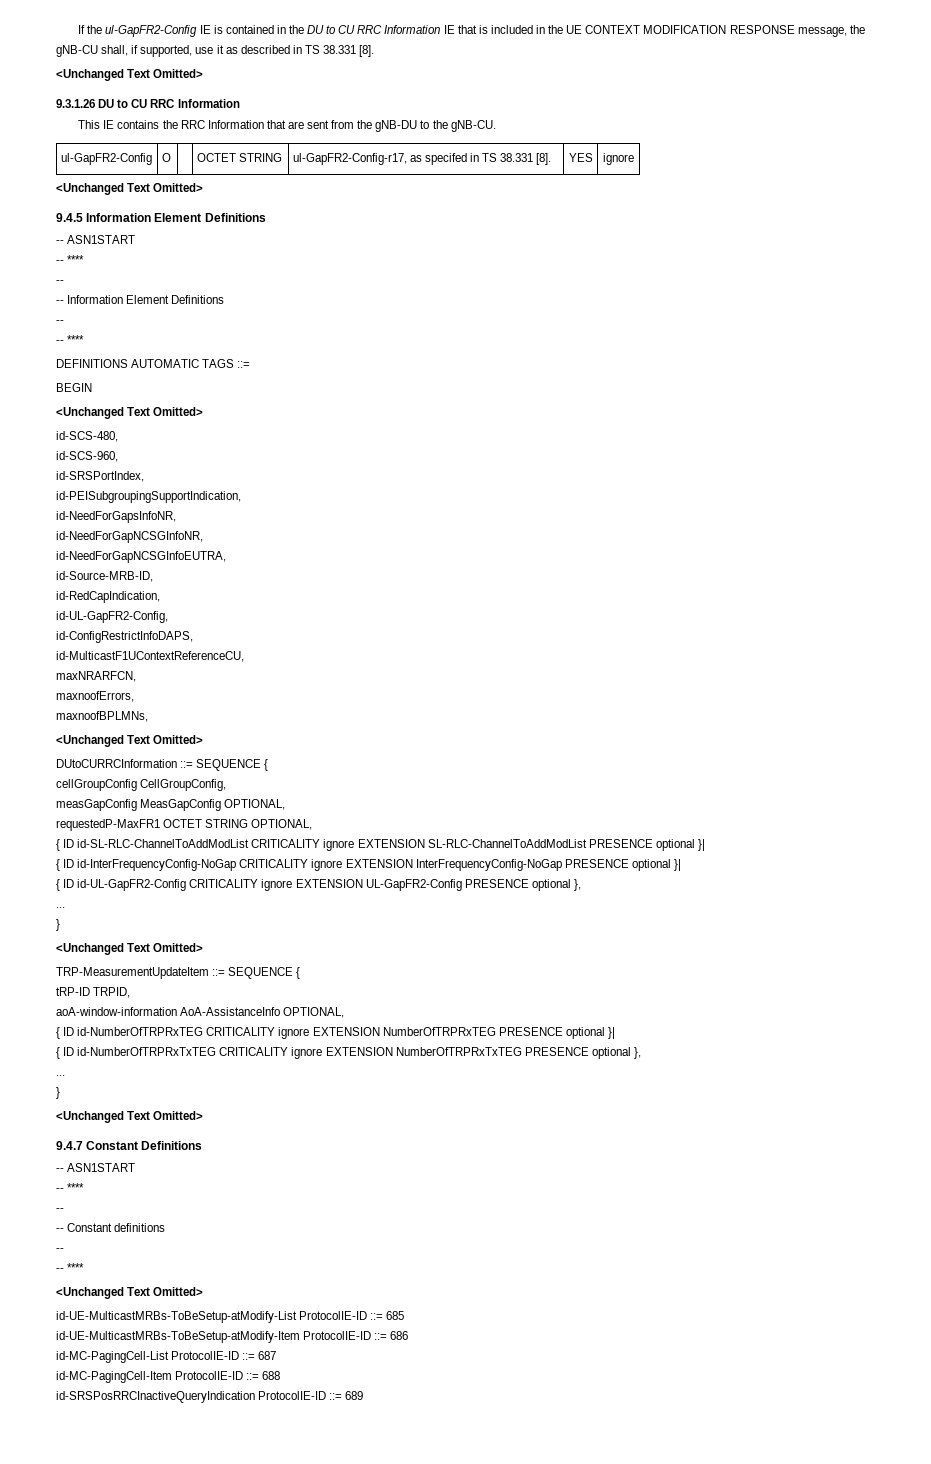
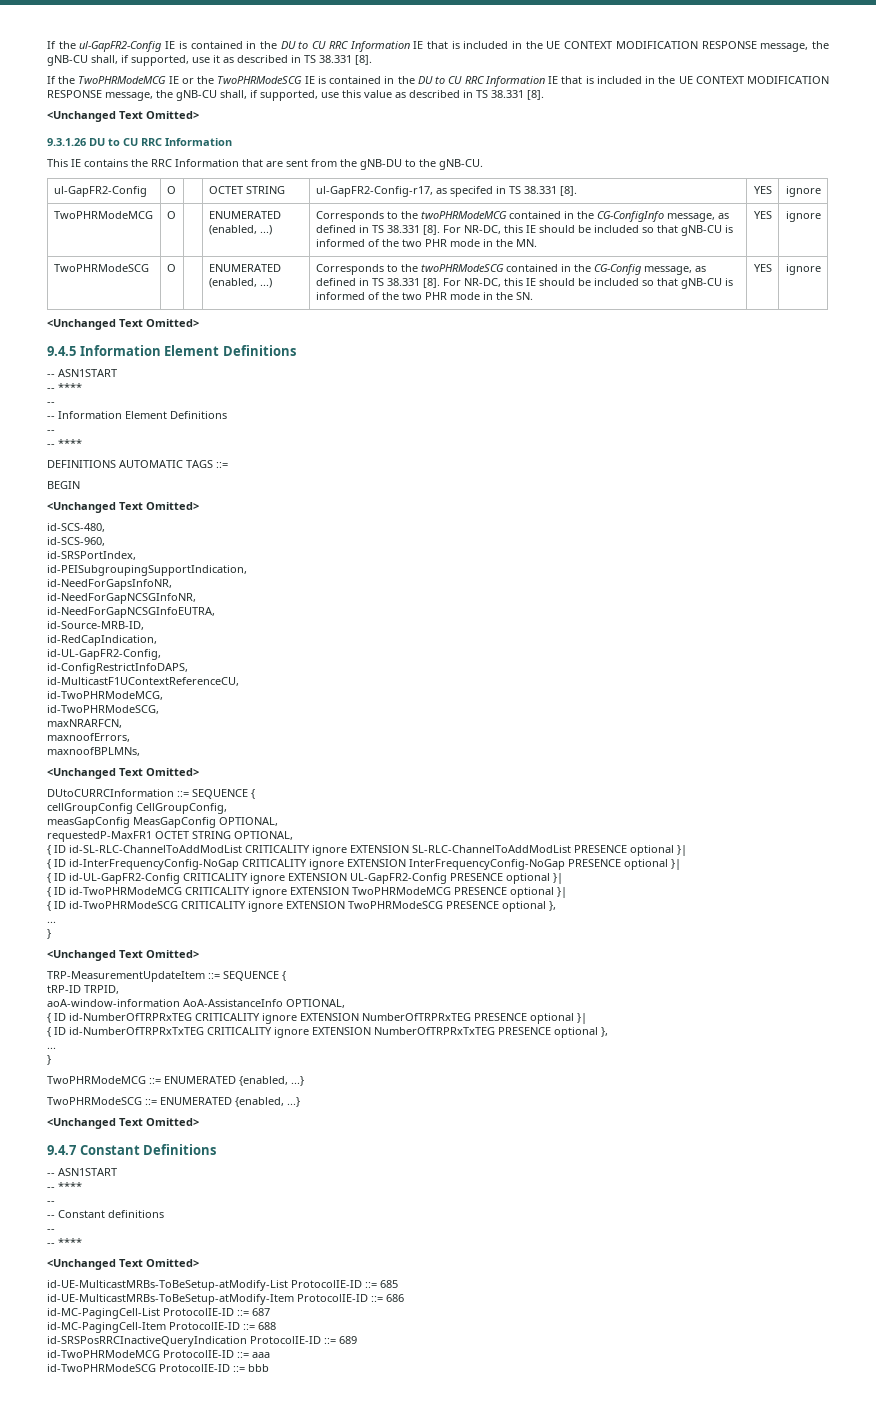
(375, 51) none -> [47,76,830,87] [47,90,544,101] // If the TwoPHRModeMCG IE or the TwoPHRModeSCG IE is contained in the DU to CU RRC Information IE that is included in the UE CONTEXT MODIFICATION RESPONSE message, the gNB-CU shall, if supported, use this value as described in TS 38.331 [8].
(634, 159) none -> [53,211,153,219] [166,211,176,219] [208,211,281,219] [208,225,272,235] [315,211,729,222] [315,225,733,236] [315,239,537,247] [753,211,772,219] [785,211,821,222] [53,264,149,272] [166,264,176,272] [208,264,281,272] [208,278,272,288] [315,264,706,275] [315,278,733,289] [315,292,533,300] [753,264,772,272] [785,264,821,275] // TwoPHRModeMCG | O | | ENUMERATED (enabled, ...) | Corresponds to the twoPHRModeMCG contained in the CG-ConfigInfo message, as defined in TS 38.331 [8]. For NR-DC, this IE should be included so that gNB-CU is informed of the two PHR mode in the MN. | YES | ignore // TwoPHRModeSCG | O | | ENUMERATED (enabled, ...) | Corresponds to the twoPHRModeSCG contained in the CG-Config message, as defined in TS 38.331 [8]. For NR-DC, this IE should be included so that gNB-CU is informed of the two PHR mode in the SN. | YES | ignore
(244, 656) none -> [47,691,163,700] [47,705,159,714] // id-TwoPHRModeMCG, // id-TwoPHRModeSCG,
(571, 885) none -> [553,873,563,884] [47,887,567,898] [47,901,546,912] }| // { ID id-TwoPHRModeMCG CRITICALITY ignore EXTENSION TwoPHRModeMCG PRESENCE optional }| // { ID id-TwoPHRModeSCG CRITICALITY ignore EXTENSION TwoPHRModeSCG PRESENCE optional
(60, 1093) none -> [47,1076,304,1086] [47,1097,300,1107] // TwoPHRModeMCG ::= ENUMERATED {enabled, ...} // TwoPHRModeSCG ::= ENUMERATED {enabled, ...}
(364, 1395) none -> [47,1350,270,1358] [47,1364,269,1372] // id-TwoPHRModeMCG ProtocolIE-ID ::= aaa // id-TwoPHRModeSCG ProtocolIE-ID ::= bbb

